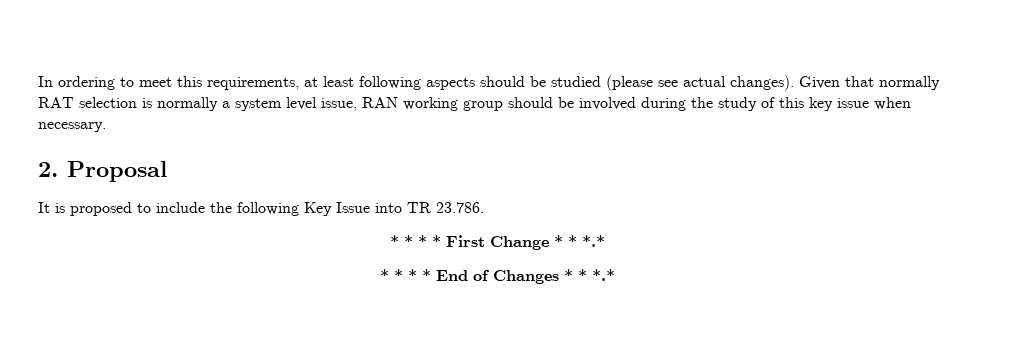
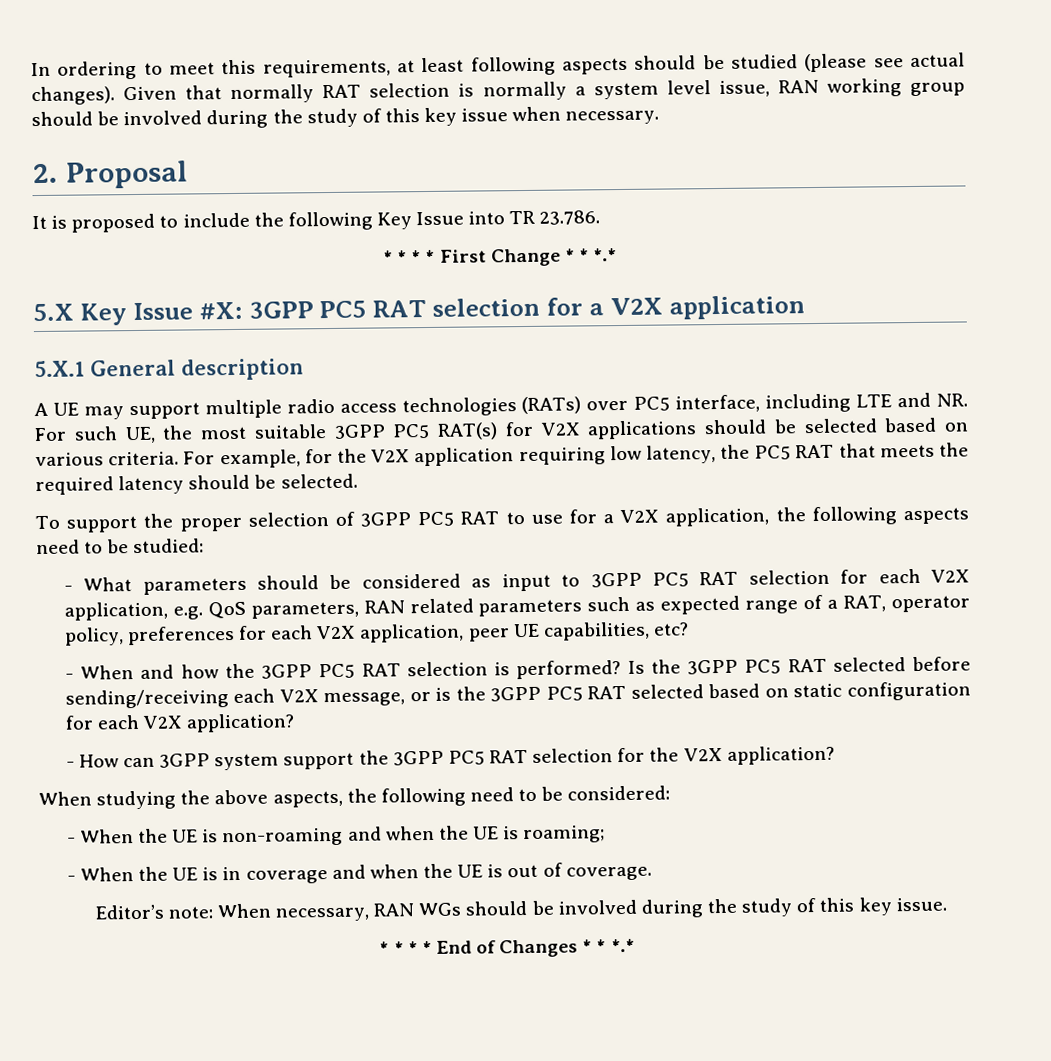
(605, 241) none -> [33,295,805,326] [34,358,304,381] [34,392,969,420] [34,417,969,444] [35,442,969,469] [35,473,358,496] [35,506,969,533] [36,538,205,555] [63,568,971,595] [63,594,970,621] [63,621,690,646] [64,656,972,680] [64,681,971,709] [64,713,296,733] [65,745,835,771] [38,785,671,810] [66,825,606,847] [66,862,652,884] [94,897,947,922] // 5.X Key Issue #X: 3GPP PC5 RAT selection for a V2X application // 5.X.1 General description // A UE may support multiple radio access technologies (RATs) over PC5 interface, including LTE and NR. For such UE, the most suitable 3GPP PC5 RAT(s) for V2X applications should be selected based on various criteria. For example, for the V2X application requiring low latency, the PC5 RAT that meets the required latency should be selected. // To support the proper selection of 3GPP PC5 RAT to use for a V2X application, the following aspects need to be studied: // - What parameters should be considered as input to 3GPP PC5 RAT selection for each V2X application, e.g. QoS parameters, RAN related parameters such as expected range of a RAT, operator policy, preferences for each V2X application, peer UE capabilities, etc? // - When and how the 3GPP PC5 RAT selection is performed? Is the 3GPP PC5 RAT selected before sending/receiving each V2X message, or is the 3GPP PC5 RAT selected based on static configuration for each V2X application? // - How can 3GPP system support the 3GPP PC5 RAT selection for the V2X application? // When studying the above aspects, the following need to be considered: // - When the UE is non-roaming and when the UE is roaming; // - When the UE is in coverage and when the UE is out of coverage. // Editor’s note: When necessary, RAN WGs should be involved during the study of this key issue.

